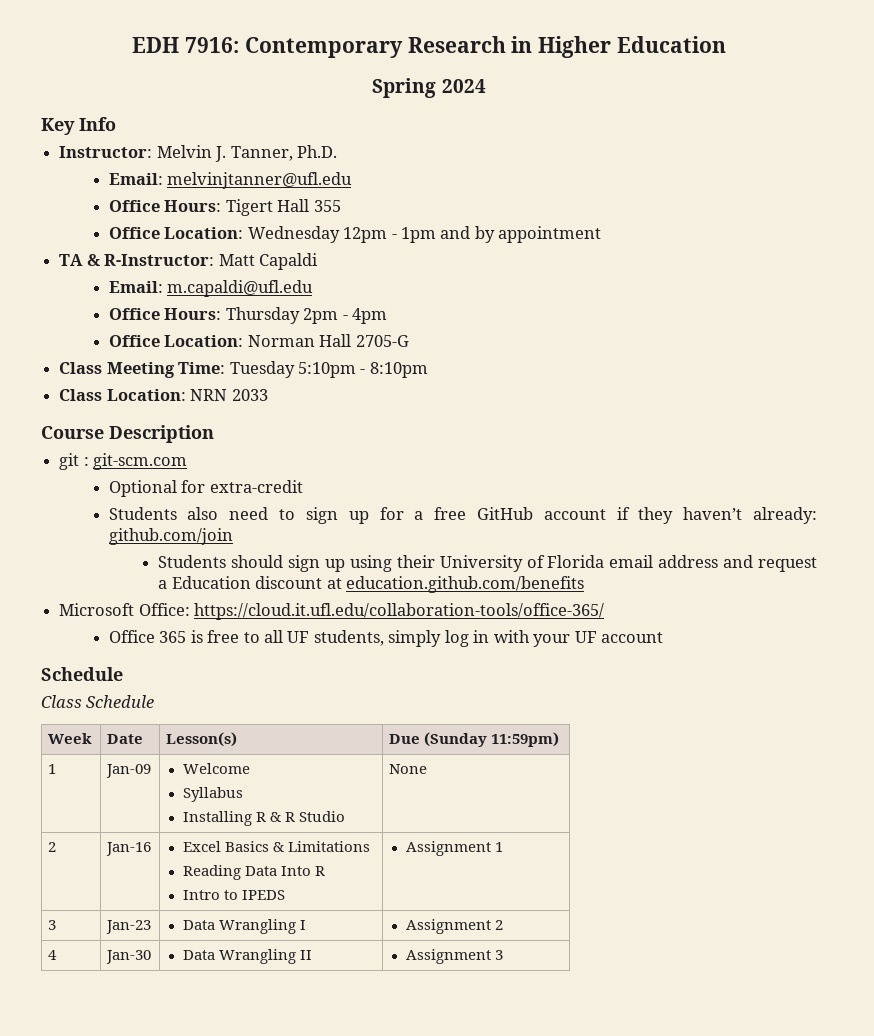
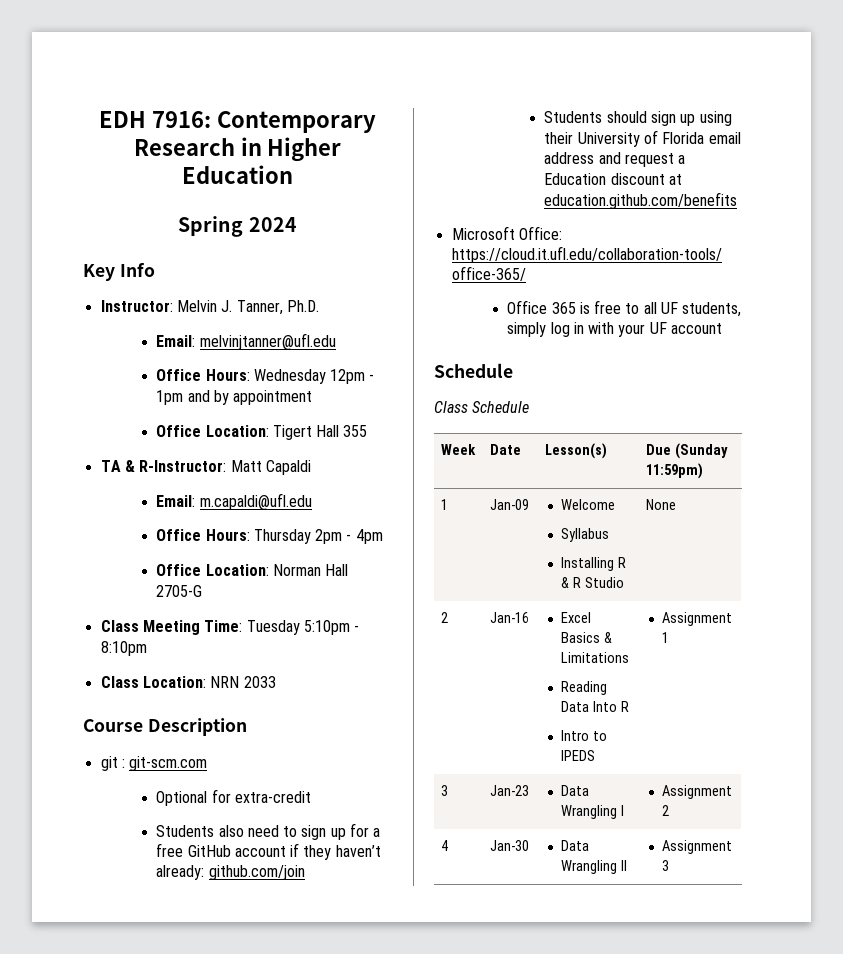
[225,199,341,216] [108,227,244,239] Tigert Hall 355 // Office Location: -> (250, 375) none
(602, 234) none -> [156,425,368,440] // Office Location: Tigert Hall 355

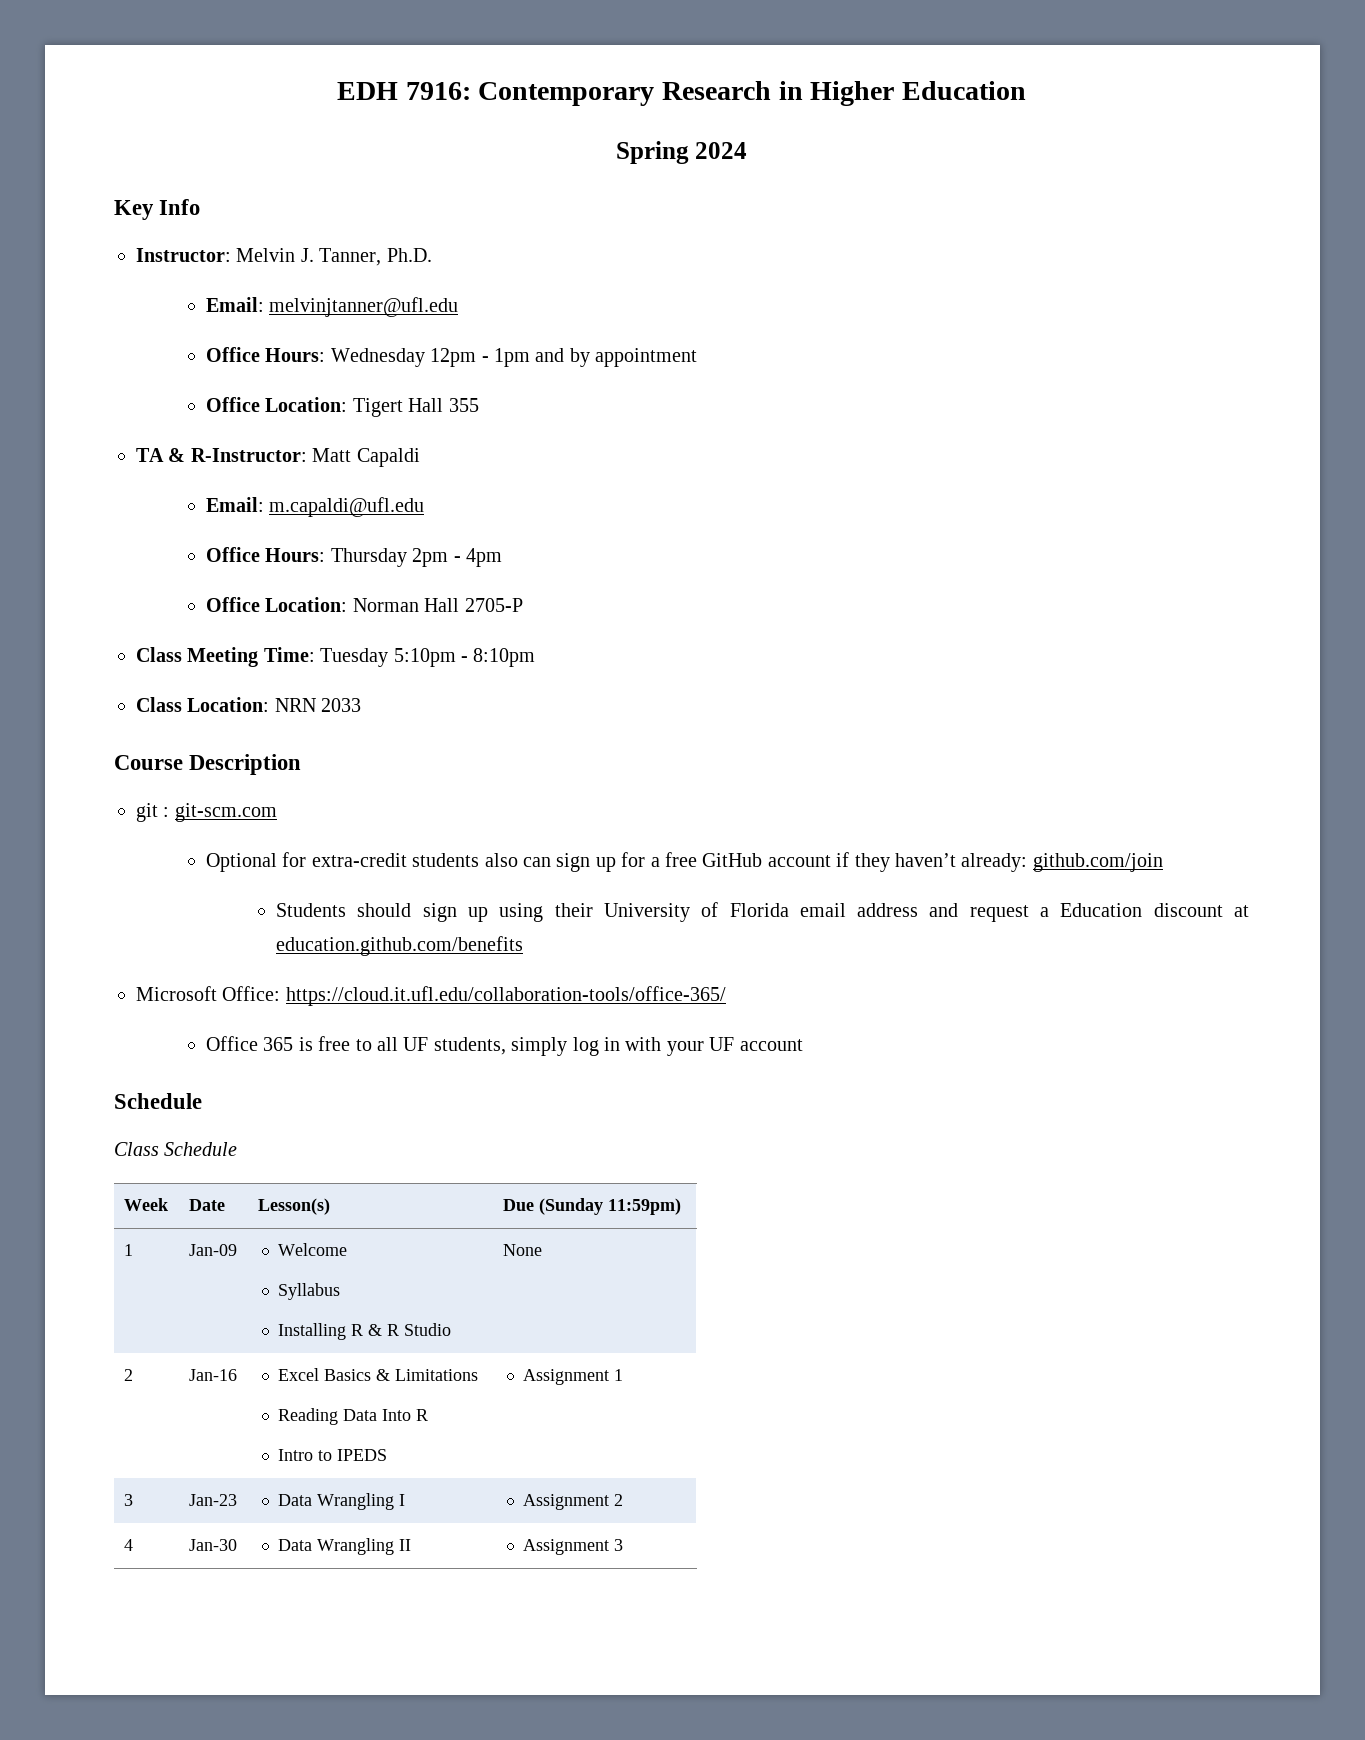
[156,585,203,597] 2705-G -> [464,598,523,612] 2705-P
[156,825,298,837] // Students also need to -> [412,853,552,867] students also can

